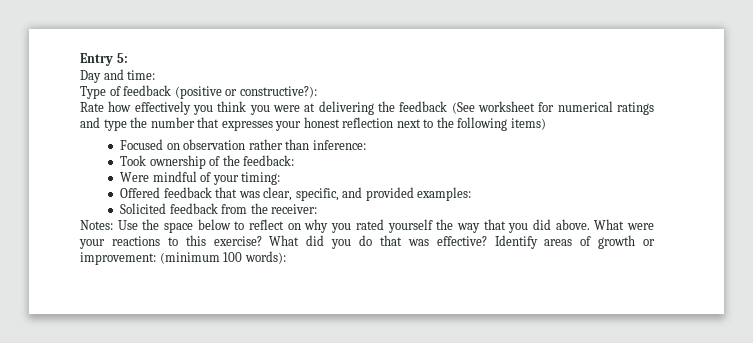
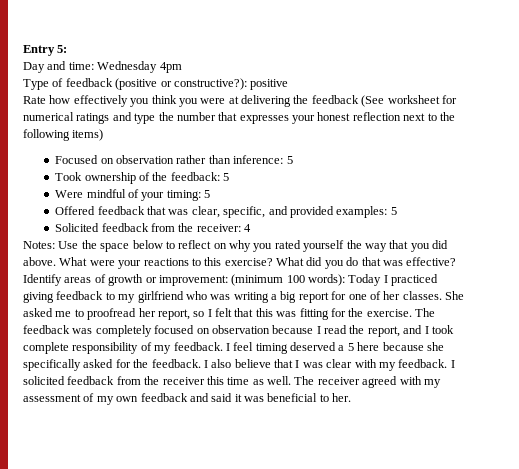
(156, 75) none -> [97,61,182,73] Wednesday 4pm
(317, 92) none -> [250,79,289,90] positive
(366, 145) none -> [286,156,293,164] 5
(295, 160) none -> [223,173,230,181] 5
(281, 178) none -> [204,190,211,198] 5
(472, 194) none -> [390,207,397,215] 5
(318, 209) none -> [244,224,252,232] 4
(286, 257) none -> [348,274,439,286] [23,291,464,303] [23,308,435,320] [23,325,454,337] [23,342,444,354] [23,359,455,371] [23,376,441,388] [23,393,352,405] Today I practiced giving feedback to my girlfriend who was writing a big report for one of her classes. She asked me to proofread her report, so I felt that this was fitting for the exercise. The feedback was completely focused on observation because I read the report, and I took complete responsibility of my feedback. I feel timing deserved a 5 here because she specifically asked for the feedback. I also believe that I was clear with my feedback. I solicited feedback from the receiver this time as well. The receiver agreed with my assessment of my own feedback and said it was beneficial to her.

